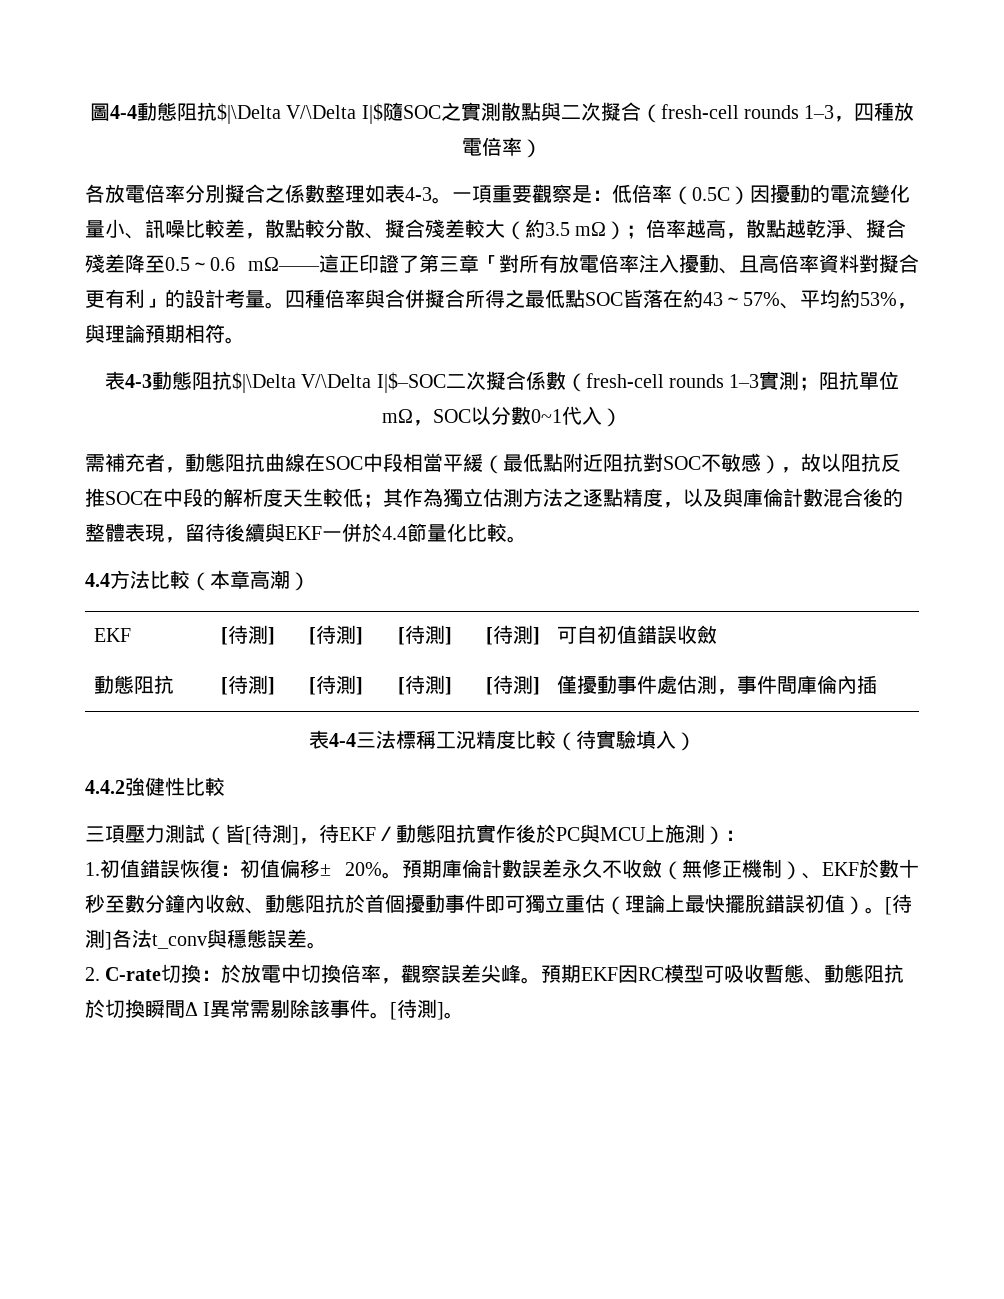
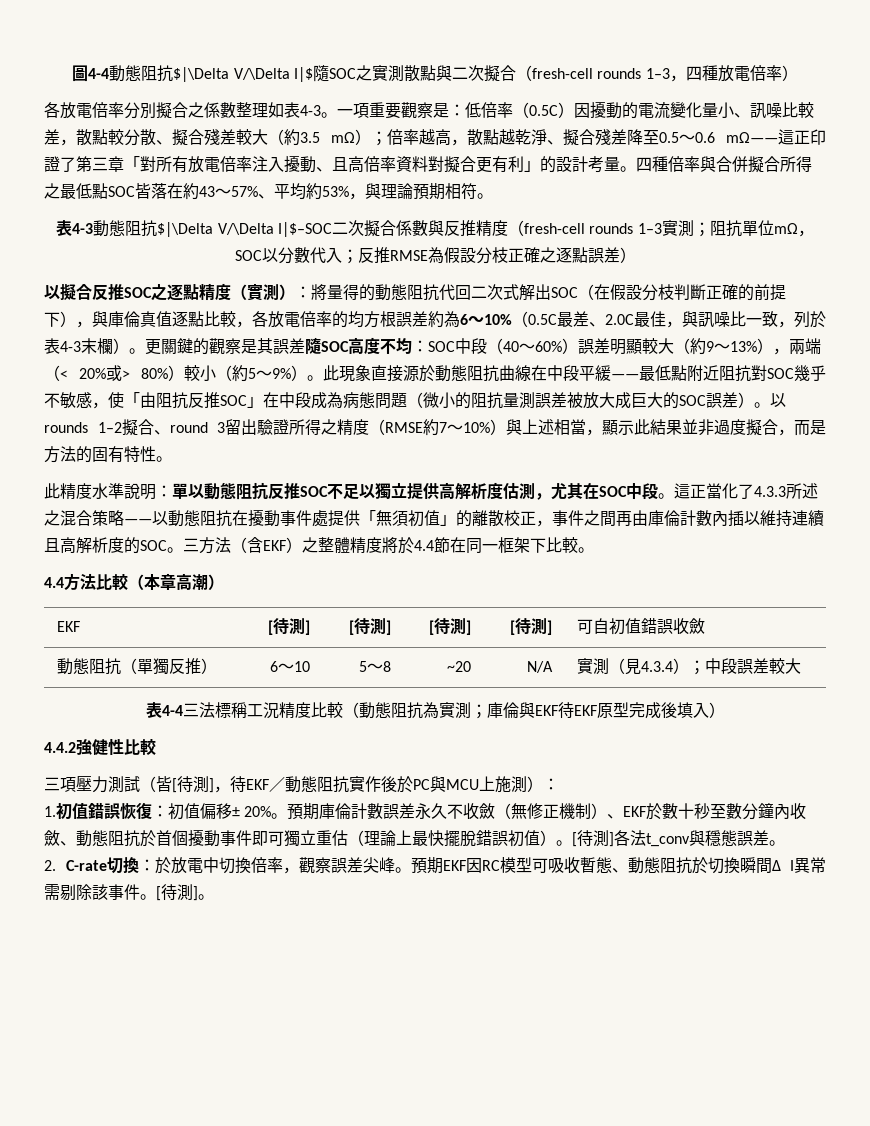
(566, 380) none -> [428,220,508,237] 與反推精度
[531,406,622,427] [85,453,503,474] 0~1代入） // 需補充者，動態阻抗曲線在SOC中段相當平緩（ -> [309,247,636,264] [44,283,786,301] [44,311,826,328] [44,337,821,355] [44,365,639,382] 代入；反推RMSE為假設分枝正確之逐點誤差） // 以擬合反推SOC之逐點精度（實測）：將量得的動態阻抗代回二次式解出SOC（在假設分枝判斷正確的前提下），與庫倫真值逐點比較，各放電倍率的均方根誤差約為6～10%（0.5C最差、2.0C最佳，與訊噪比一致，列於表4-3末欄）。更關鍵的觀察是其誤差隨SOC高度不均：SOC中段（40～60%）誤差明顯較大（約9～13%），兩端（< 20%或> 80%）較小（約5～9%）。此現象直接源於動態阻抗曲線在中段平緩——
[701,453,901,474] [85,488,903,508] [85,523,467,543] 不敏感），故以阻抗反推SOC在中段的解析度天生較低；其作為獨立估測方法之逐點精度，以及與庫倫計數混合後的整體表現，留待後續與EKF一併於4.4節量化 -> [794,365,826,382] [44,392,786,409] [44,419,826,436] [44,446,172,463] [44,482,818,500] [44,509,824,527] [44,537,546,554] 幾乎不敏感，使「由阻抗反推SOC」在中段成為病態問題（微小的阻抗量測誤差被放大成巨大的SOC誤差）。以rounds 1–2擬合、round 3留出驗證所得之精度（RMSE約7～10%）與上述相當，顯示此結果並非過度擬合，而是方法的固有特性。 // 此精度水準說明：單以動態阻抗反推SOC不足以獨立提供高解析度估測，尤其在SOC中段。這正當化了4.3.3所述之混合策略——以動態阻抗在擾動事件處提供「無須初值」的離散校正，事件之間再由庫倫計數內插以維持連續且高解析度的SOC。三方法（含EKF）之整體精度將於4.4節在同一框架下
[220,675,275,695] [308,675,363,695] [397,675,452,695] [485,675,540,695] [557,675,878,695] | [待測] | [待測] | [待測] | [待測] | 僅擾動事件處估測，事件間庫倫內插 -> [120,658,217,675] [270,661,311,672] [359,661,392,672] [447,661,472,672] [527,661,554,673] [576,658,801,675] （單獨反推） | 6～10 | 5～8 | ~20 | N/A | 實測（見4.3.4）；中段誤差較大
[575,730,636,749] 待實驗 -> [358,702,677,719] 動態阻抗為實測；庫倫與EKF待EKF原型完成後

